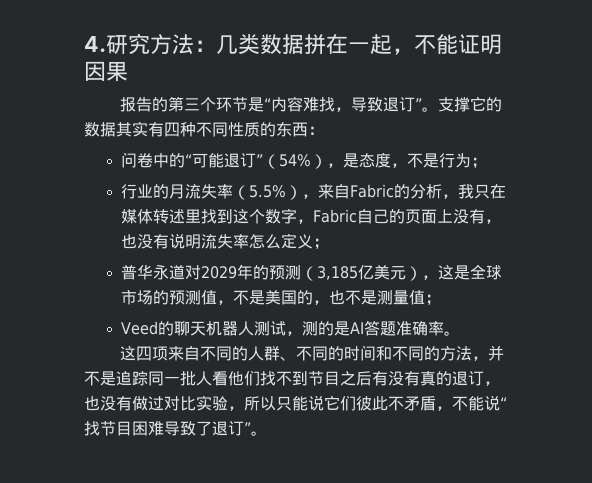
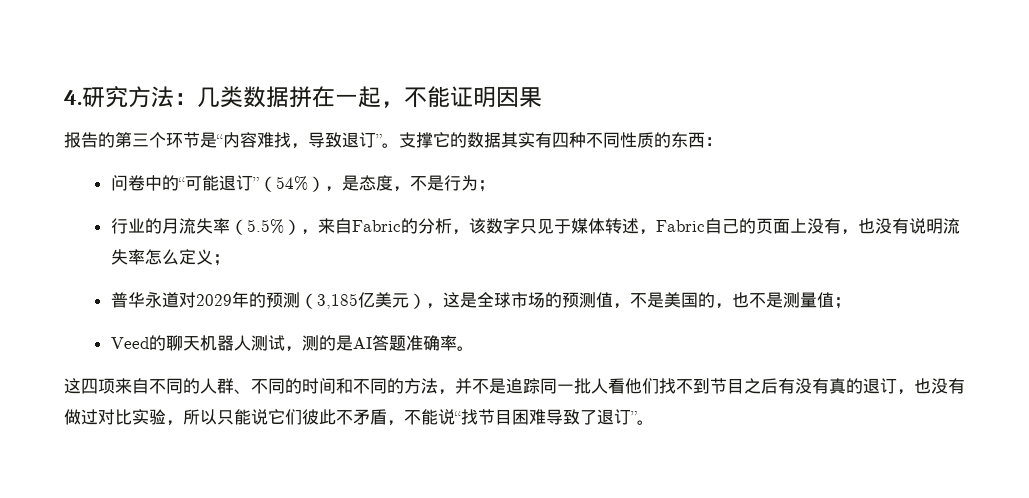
[457,184,506,199] [121,208,298,224] 我只在媒体转述里找到这个数字 -> [468,218,639,234] 该数字只见于媒体转述

